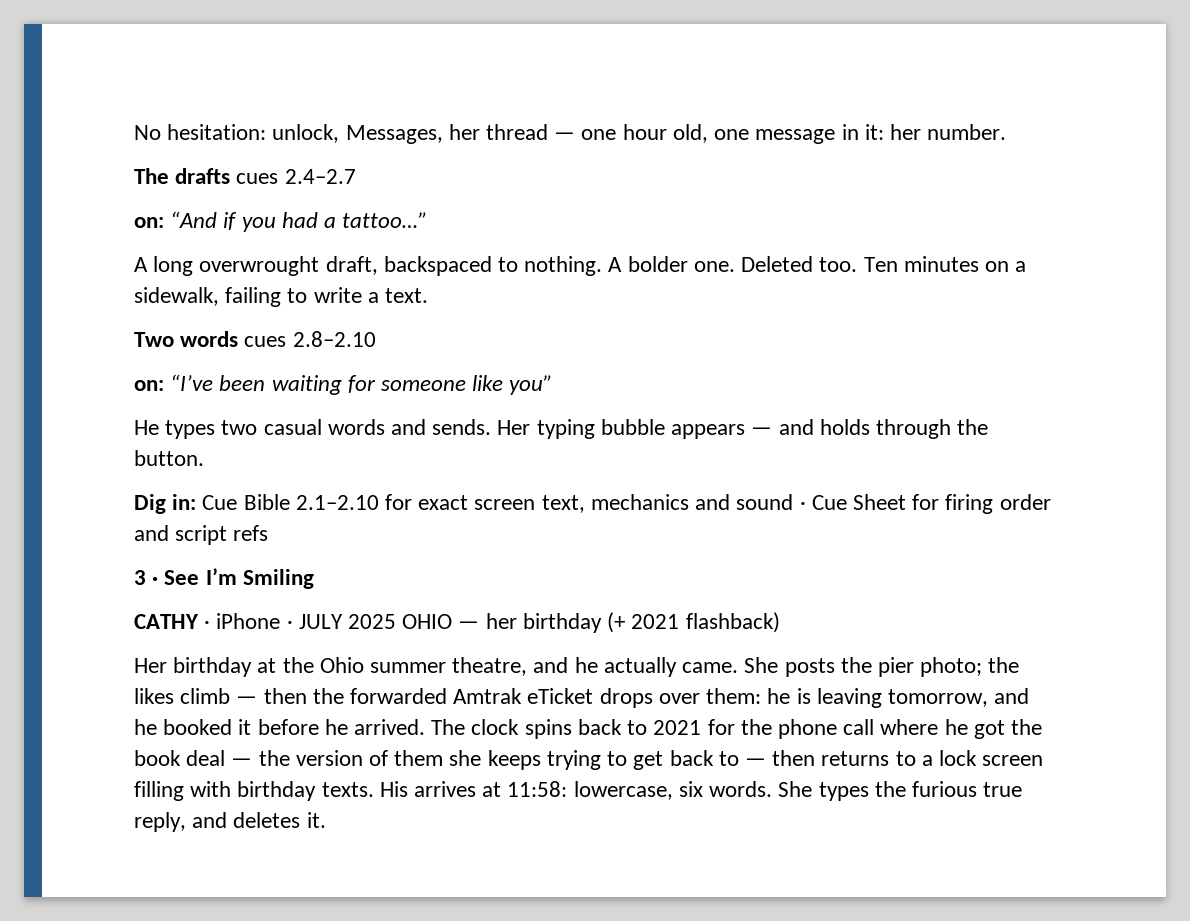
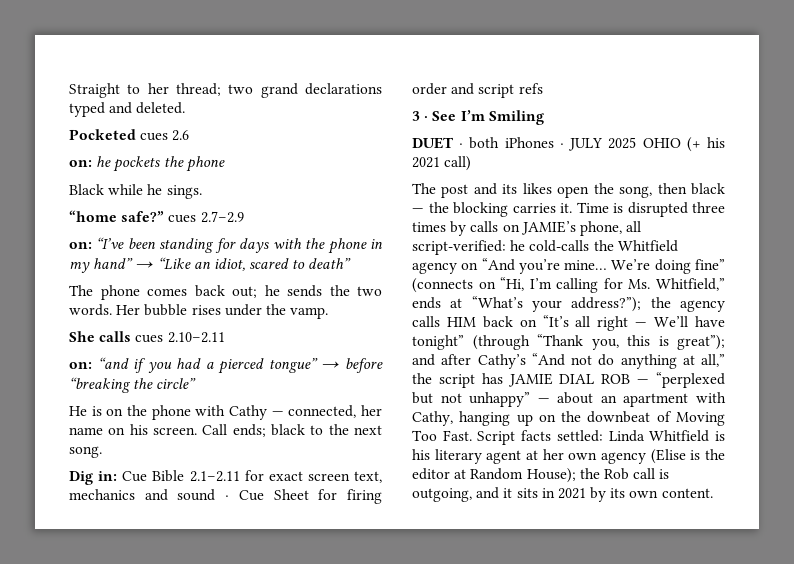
[134,124,1007,144] [134,168,356,184] [134,211,218,228] No hesitation: unlock, Messages, her thread — one hour old, one message in it: her number. // The drafts cues 2.4–2.7 // on: “And -> [69,83,382,98] [69,102,186,117] [69,129,190,141] [69,156,225,172] [69,184,202,199] [69,210,244,223] [69,237,384,254] [69,257,352,273] [69,285,382,300] [69,304,329,319] [69,331,225,343] [69,357,129,369] Straight to her thread; two grand declarations typed and deleted. // Pocketed cues 2.6 // on: he pockets the phone // Black while he sings. // “home safe?” cues 2.7–2.9 // on: “I’ve been standing for days with the phone in my hand” → “Like an idiot, scared to death” // The phone comes back out; he sends the two words. Her bubble rises under the vamp. // She calls cues 2.10–2.11 // on: “and
[342,212,429,228] [134,256,1027,276] [134,287,429,307] [134,331,376,347] [134,374,554,395] [134,419,989,439] [134,450,204,466] tattoo…” // A long overwrought draft, backspaced to nothing. A bolder one. Deleted too. Ten minutes on a sidewalk, failing to write a text. // Two words cues 2.8–2.10 // on: “I’ve been waiting for someone like you” // He types two casual words and sends. Her typing bubble appears — and holds through the button. -> [218,358,383,374] [69,377,197,393] [69,405,382,420] [69,424,382,437] [69,446,102,458] pierced tongue” → before “breaking the circle” // He is on the phone with Cathy — connected, her name on his screen. Call ends; black to the next song.
[295,495,379,510] 2.1–2.10 -> [189,471,240,482] 2.1–2.11
[134,612,780,633] [134,657,1020,677] [134,688,1030,708] [134,719,1042,739] [134,750,1044,770] [134,781,1023,801] [134,812,326,832] CATHY · iPhone · JULY 2025 OHIO — her birthday (+ 2021 flashback) // Her birthday at the Ohio summer theatre, and he actually came. She posts the pier photo; the likes climb — then the forwarded Amtrak eTicket drops over them: he is leaving tomorrow, and he booked it before he arrived. The clock spins back to 2021 for the phone call where he got the book deal — the version of them she keeps trying to get back to — then returns to a lock screen filling with birthday texts. His arrives at 11:58: lowercase, six words. She types the furious true reply, and deletes it. -> [412,137,725,152] [412,156,472,171] [412,183,725,198] [412,202,725,217] [412,221,642,236] [412,240,678,255] [412,258,725,274] [412,277,725,293] [412,296,725,312] [412,315,725,331] [412,334,725,350] [412,353,725,369] [412,372,725,388] [412,392,726,407] [412,411,725,426] [412,430,725,445] [412,449,725,464] [412,468,670,483] [412,487,713,502] DUET · both iPhones · JULY 2025 OHIO (+ his 2021 call) // The post and its likes open the song, then black — the blocking carries it. Time is disrupted three times by calls on JAMIE’s phone, all script-verified: he cold-calls the Whitfield agency on “And you’re mine… We’re doing fine” (connects on “Hi, I’m calling for Ms. Whitfield,” ends at “What’s your address?”); the agency calls HIM back on “It’s all right — We’ll have tonight” (through “Thank you, this is great”); and after Cathy’s “And not do anything at all,” the script has JAMIE DIAL ROB — “perplexed but not unhappy” — about an apartment with Cathy, hanging up on the downbeat of Moving Too Fast. Script facts settled: Linda Whitfield is his literary agent at her own agency (Elise is the editor at Random House); the Rob call is outgoing, and it sits in 2021 by its own content.

